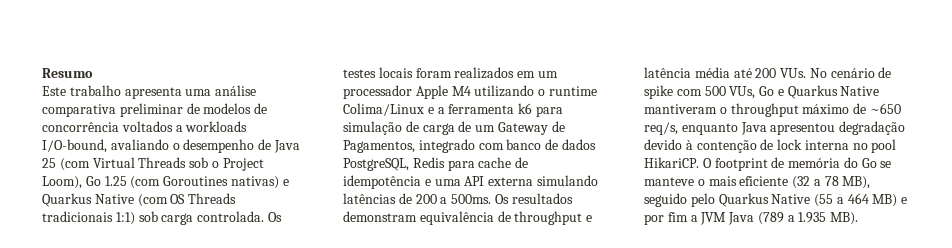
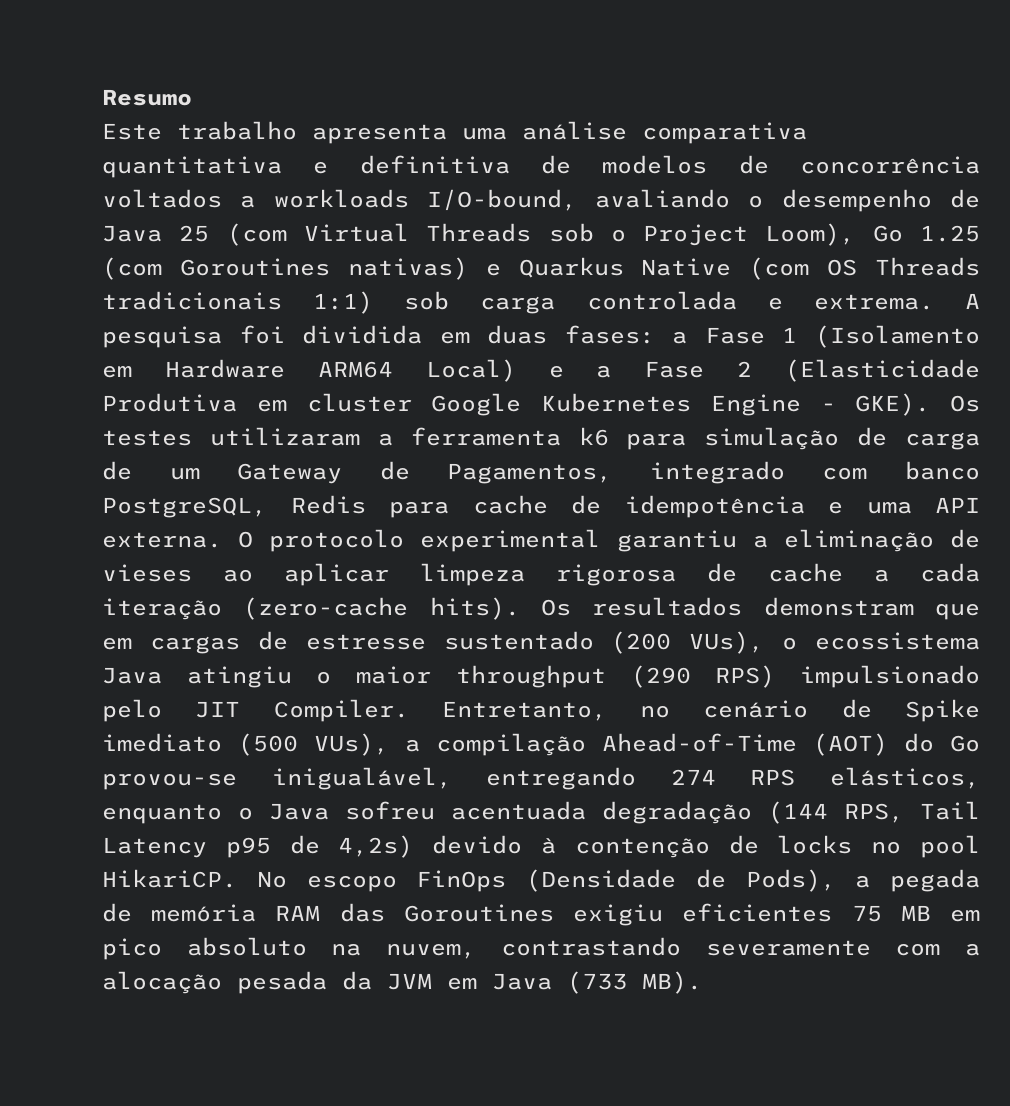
[119,103,183,117] preliminar -> [102,155,510,178] quantitativa e definitiva
[197,211,282,222] [343,67,558,79] [343,85,597,99] [343,103,434,116] controlada. Os testes locais foram realizados em um processador Apple M4 utilizando o runtime Colima/Linux e -> [586,291,980,310] [102,325,980,348] [102,359,980,382] [102,393,980,416] [102,427,360,446] controlada e extrema. A pesquisa foi dividida em duas fases: a Fase 1 (Isolamento em Hardware ARM64 Local) e a Fase 2 (Elasticidade Produtiva em cluster Google Kubernetes Engine - GKE). Os testes utilizaram
[545,139,596,150] de dados -> (980, 470) none
[488,175,598,186] [343,193,573,204] [343,211,593,225] [644,67,892,78] [644,85,880,99] [644,103,901,117] [644,121,906,135] externa simulando latências de 200 a 500ms. Os resultados demonstram equivalência de throughput e latência média até 200 VUs. No cenário de spike com 500 VUs, Go e Quarkus Native mantiveram o throughput máximo de ~650 req/s, enquanto Java apresentou degradação -> [102,529,980,552] [102,563,980,586] [102,597,980,620] [102,631,980,654] [102,665,980,688] [102,699,981,722] [102,733,980,756] [102,767,981,790] [102,801,980,824] [102,835,414,858] externa. O protocolo experimental garantiu a eliminação de vieses ao aplicar limpeza rigorosa de cache a cada iteração (zero-cache hits). Os resultados demonstram que em cargas de estresse sustentado (200 VUs), o ecossistema Java atingiu o maior throughput (290 RPS) impulsionado pelo JIT Compiler. Entretanto, no cenário de Spike imediato (500 VUs), a compilação Ahead-of-Time (AOT) do Go provou-se inigualável, entregando 274 RPS elásticos, enquanto o Java sofreu acentuada degradação (144 RPS, Tail Latency p95 de 4,2s)
[777,139,849,150] lock interna -> [777,835,853,854] locks
[702,157,892,171] [644,176,871,189] [644,193,908,207] [644,212,827,225] O footprint de memória do Go se manteve o mais eficiente (32 a 78 MB), seguido pelo Quarkus Native (55 a 464 MB) e por fim a JVM Java (789 a 1.935 -> [256,869,980,892] [102,903,980,926] [102,937,980,960] [102,971,627,994] No escopo FinOps (Densidade de Pods), a pegada de memória RAM das Goroutines exigiu eficientes 75 MB em pico absoluto na nuvem, contrastando severamente com a alocação pesada da JVM em Java (733

